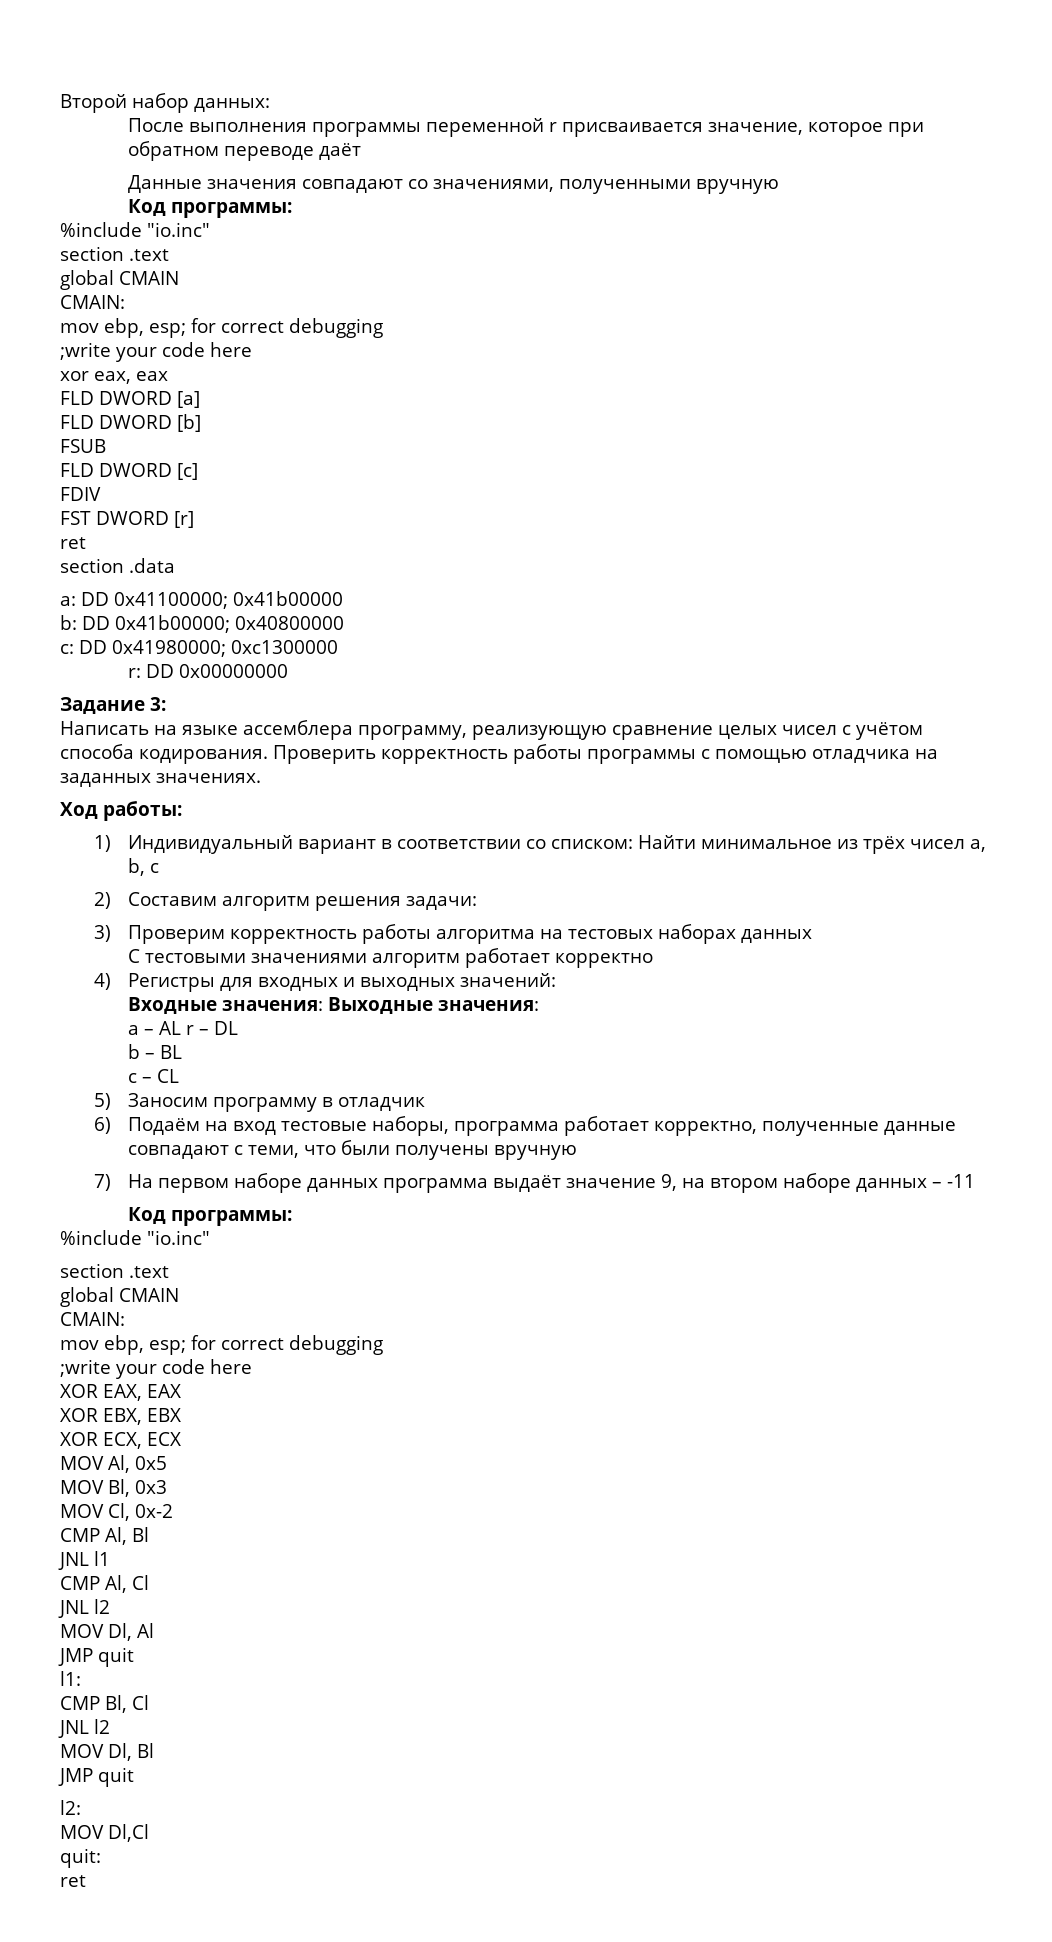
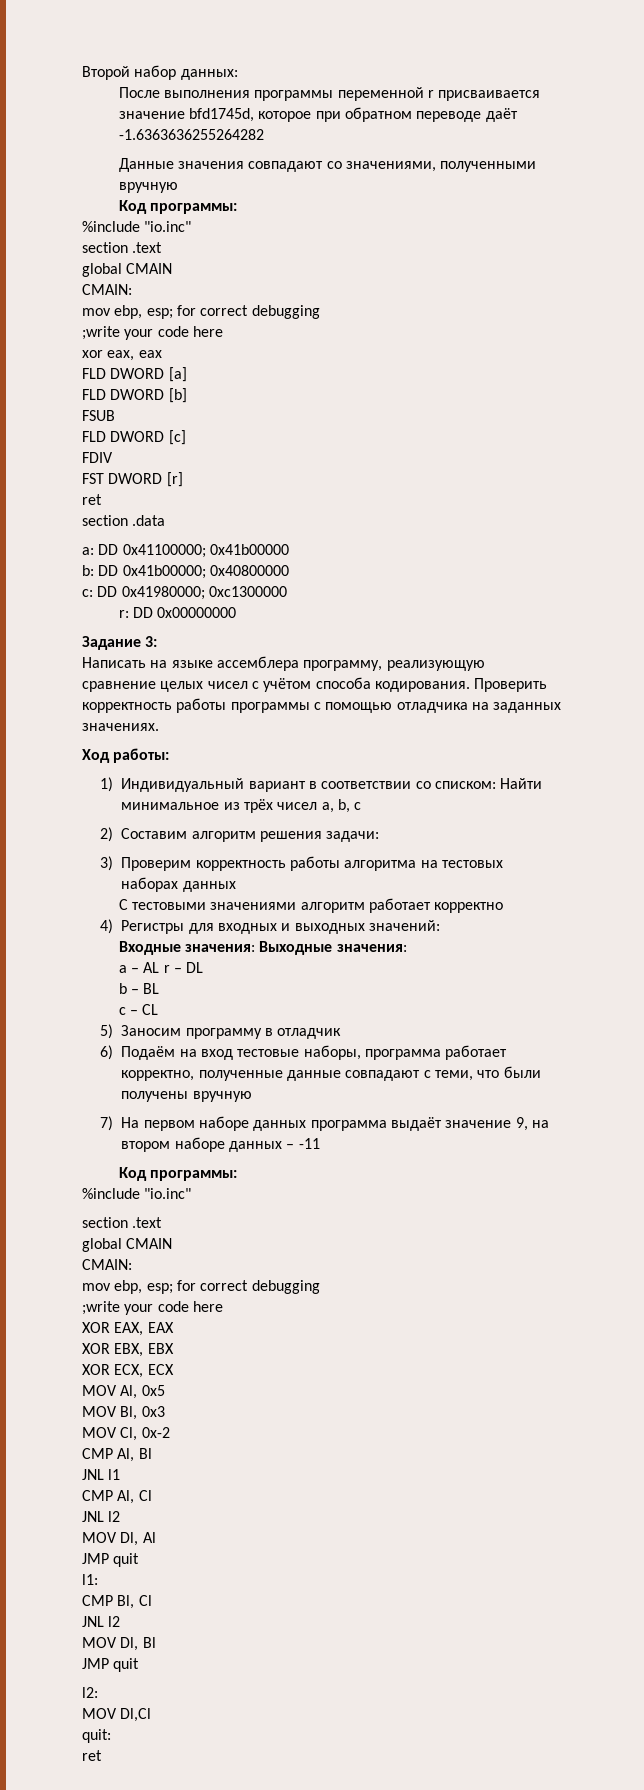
[707,122,803,135] значение, -> [118,108,254,122] значение bfd1745d,
(361, 151) none -> [118,129,264,140] -1.6363636255264282

